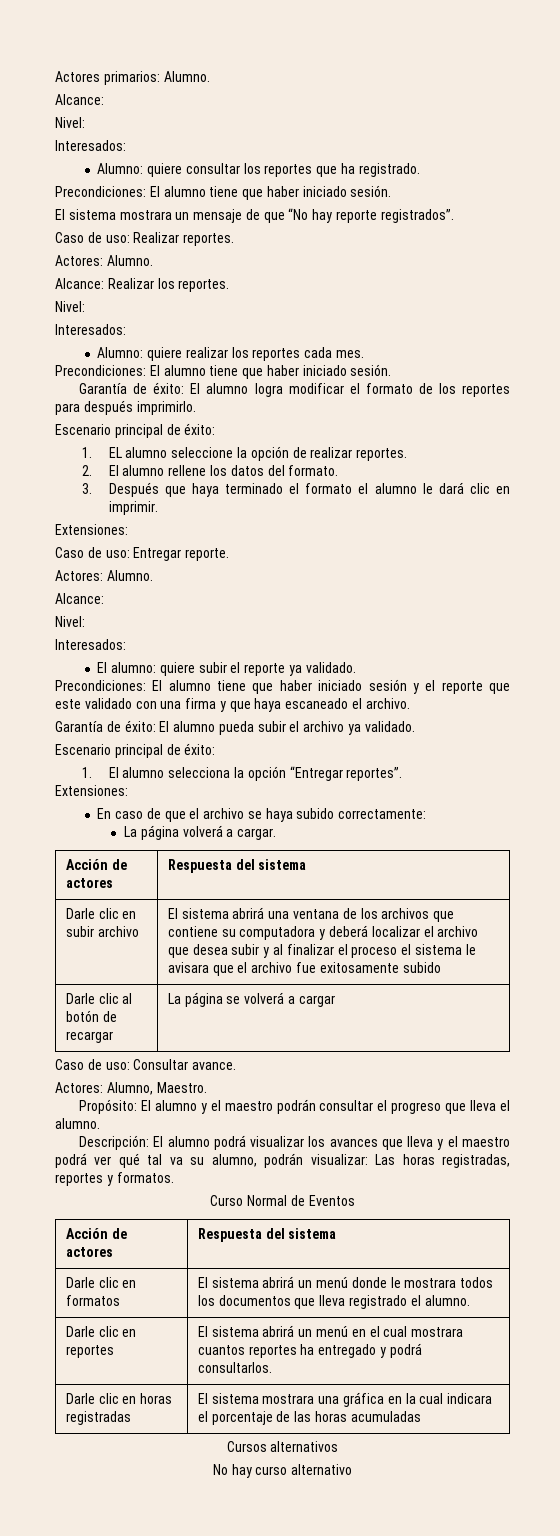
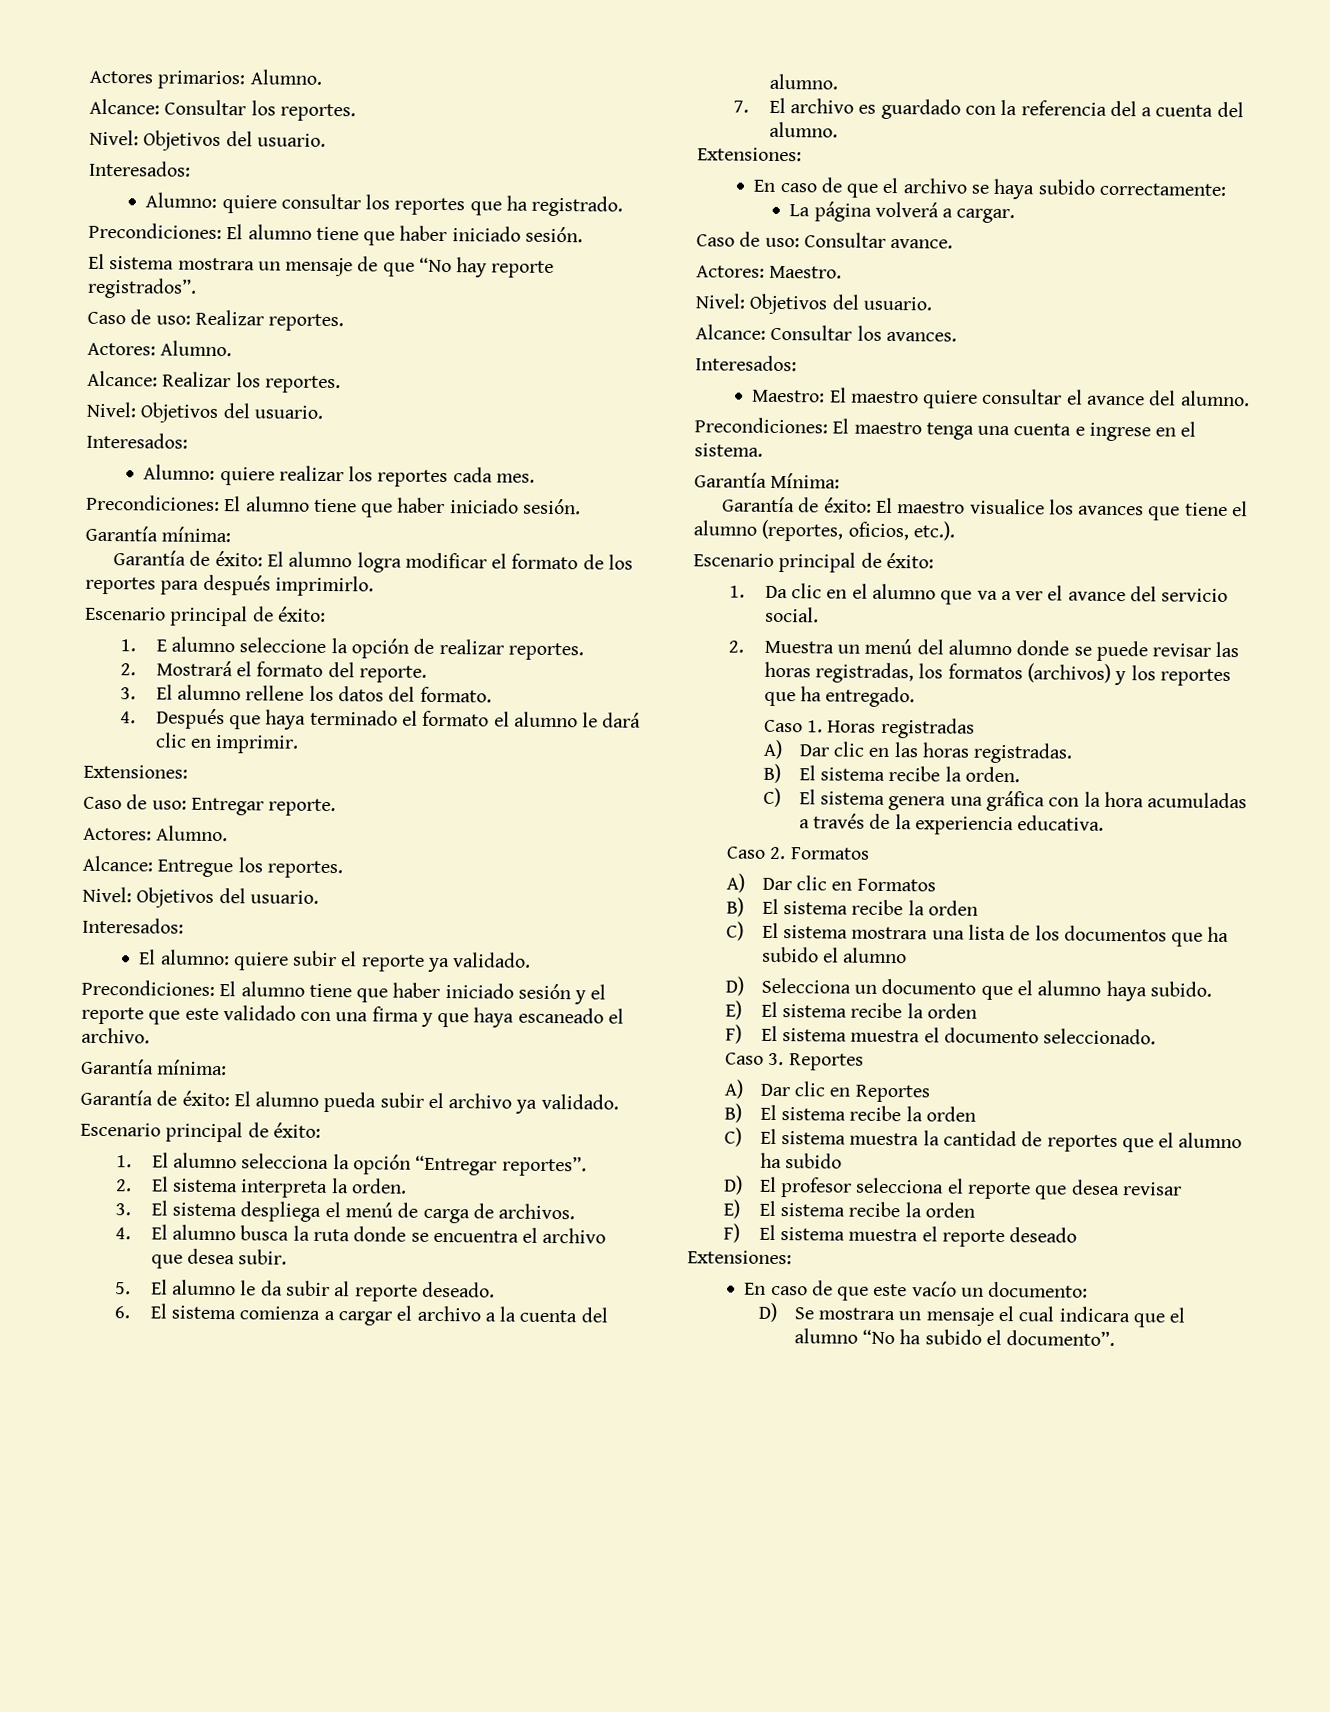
[55,117,85,128] // Nivel: -> [164,99,356,122] [89,129,326,152] Consultar los reportes. // Nivel: Objetivos del usuario.
(85, 306) none -> [140,402,323,424] Objetivos del usuario.
(392, 370) none -> [85,525,232,543] // Garantía mínima:
[108,447,122,458] EL -> [155,639,167,652] E
(92, 470) none -> [155,660,428,683] [119,687,136,700] Mostrará el formato del reporte. // 3.
[81,483,92,494] 3. -> [119,711,136,724] 4.
[55,616,85,627] // Nivel: -> [157,857,343,879] [82,886,319,908] Entregue los reportes. // Nivel: Objetivos del usuario.
(410, 703) none -> [81,1058,228,1076] // Garantía mínima:
(403, 774) none -> [114,1176,408,1199] [114,1200,576,1224] [114,1224,607,1244] [150,1248,288,1269] [114,1279,495,1302] [113,1303,608,1326] [768,73,838,90] [732,97,1244,120] [768,121,838,138] // 2. El sistema interpreta la orden. // 3. El sistema despliega el menú de carga de archivos. // 4. El alumno busca la ruta donde se encuentra el archivo que desea subir. // 5. El alumno le da subir al reporte deseado. // 6. El sistema comienza a cargar el archivo a la cuenta del alumno. // 7. El archivo es guardado con la referencia del a cuenta del alumno.
[65,859,127,870] [65,878,113,888] [167,859,307,873] [65,908,137,919] [65,926,139,937] [167,907,455,922] [167,925,479,940] [167,944,476,958] [167,962,441,976] [65,993,133,1004] [65,1010,117,1022] [65,1031,113,1043] [167,992,335,1007] // Acción de actores | Respuesta del sistema // Darle clic en subir archivo | El sistema abrirá una ventana de los archivos que contiene su computadora y deberá localizar el archivo que desea subir y al finalizar el proceso el sistema le avisara que el archivo fue exitosamente subido // Darle clic al botón de recargar | La página se volverá a cargar -> (1016, 216) none
[106,1082,153,1095] Alumno, -> (765, 271) none
[79,1099,511,1114] [55,1118,100,1129] [79,1135,511,1150] [55,1153,510,1168] [55,1172,174,1186] [210,1195,355,1206] [65,1228,127,1239] [65,1247,113,1257] [197,1228,337,1242] [65,1277,137,1288] [65,1295,120,1306] [197,1276,494,1288] [197,1295,470,1309] [65,1326,137,1337] [65,1345,114,1358] [197,1325,464,1337] [197,1343,422,1358] [197,1362,272,1373] [65,1393,173,1404] [65,1411,131,1425] [197,1392,493,1407] [197,1411,421,1425] [226,1441,339,1452] [212,1464,353,1478] Propósito: El alumno y el maestro podrán consultar el progreso que lleva el alumno. // Descripción: El alumno podrá visualizar los avances que lleva y el maestro podrá ver qué tal va su alumno, podrán visualizar: Las horas registradas, reportes y formatos. // Curso Normal de Eventos // Acción de actores | Respuesta del sistema // Darle clic en formatos | El sistema abrirá un menú donde le mostrara todos los documentos que lleva registrado el alumno. // Darle clic en reportes | El sistema abrirá un menú en el cual mostrara cuantos reportes ha entregado y podrá consultarlos. // Darle clic en horas registradas | El sistema mostrara una gráfica en la cual indicara el porcentaje de las horas acumuladas // Cursos alternativos // No hay curso alternativo -> [695,293,932,315] [695,324,957,342] [695,355,797,372] [752,387,1250,409] [694,417,1197,442] [694,443,763,457] [694,472,841,489] [722,496,1248,521] [693,519,955,542] [693,552,934,573] [728,583,1229,605] [764,606,819,623] [727,638,1240,662] [763,661,1231,687] [763,686,916,708] [763,717,975,739] [762,739,1074,764] [762,763,1020,784] [762,787,1248,812] [798,813,1105,836] [725,846,870,860] [725,873,936,893] [725,897,979,917] [725,921,1230,947] [761,946,908,964] [724,976,1212,1002] [724,1000,978,1020] [724,1024,1157,1045] [724,1052,864,1071] [723,1079,930,1103] [723,1103,977,1123] [723,1127,1243,1153] [759,1152,843,1169] [722,1175,1182,1200] [722,1199,976,1219] [722,1223,1078,1248] [687,1250,792,1265] [744,1280,1089,1301] [757,1302,1187,1328] [793,1328,1116,1347] Nivel: Objetivos del usuario. // Alcance: Consultar los avances. // Interesados: // Maestro: El maestro quiere consultar el avance del alumno. // Precondiciones: El maestro tenga una cuenta e ingrese en el sistema. // Garantía Mínima: // Garantía de éxito: El maestro visualice los avances que tiene el alumno (reportes, oficios, etc.). // Escenario principal de éxito: // 1. Da clic en el alumno que va a ver el avance del servicio social. // 2. Muestra un menú del alumno donde se puede revisar las horas registradas, los formatos (archivos) y los reportes que ha entregado. // Caso 1. Horas registradas // A) Dar clic en las horas registradas. // B) El sistema recibe la orden. // C) El sistema genera una gráfica con la hora acumuladas a través de la experiencia educativa. // Caso 2. Formatos // A) Dar clic en Formatos // B) El sistema recibe la orden // C) El sistema mostrara una lista de los documentos que ha subido el alumno // D) Selecciona un documento que el alumno haya subido. // E) El sistema recibe la orden // F) El sistema muestra el documento seleccionado. // Caso 3. Reportes // A) Dar clic en Reportes // B) El sistema recibe la orden // C) El sistema muestra la cantidad de reportes que el alumno ha subido // D) El profesor selecciona el reporte que desea revisar // E) El sistema recibe la orden // F) El sistema muestra el reporte deseado // Extensiones: // En caso de que este vacío un documento: // D) Se mostrara un mensaje el cual indicara que el alumno “No ha subido el documento”.

